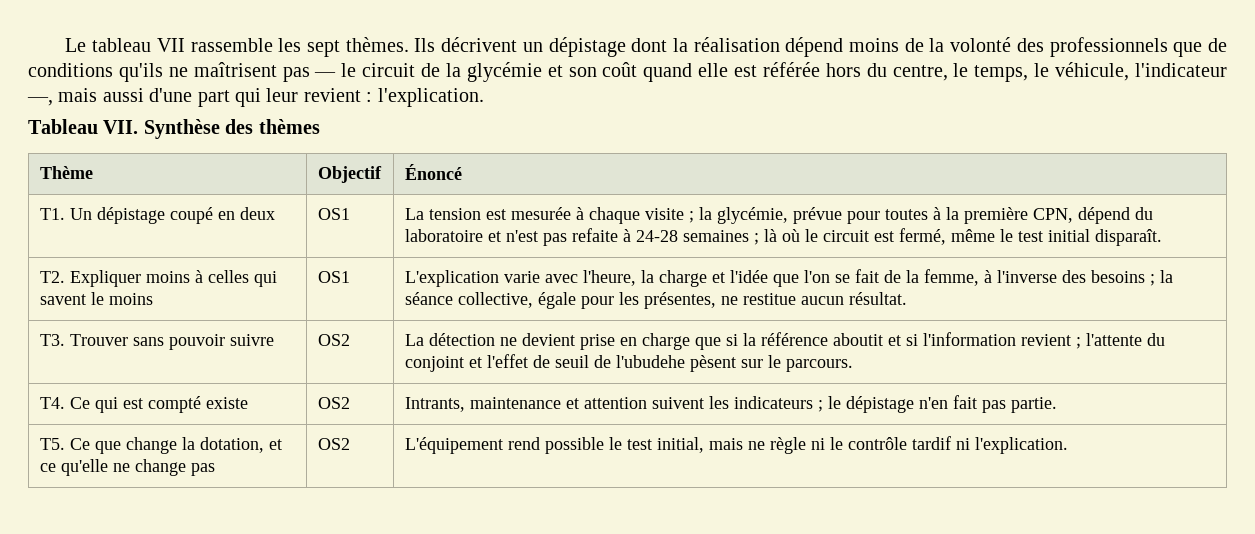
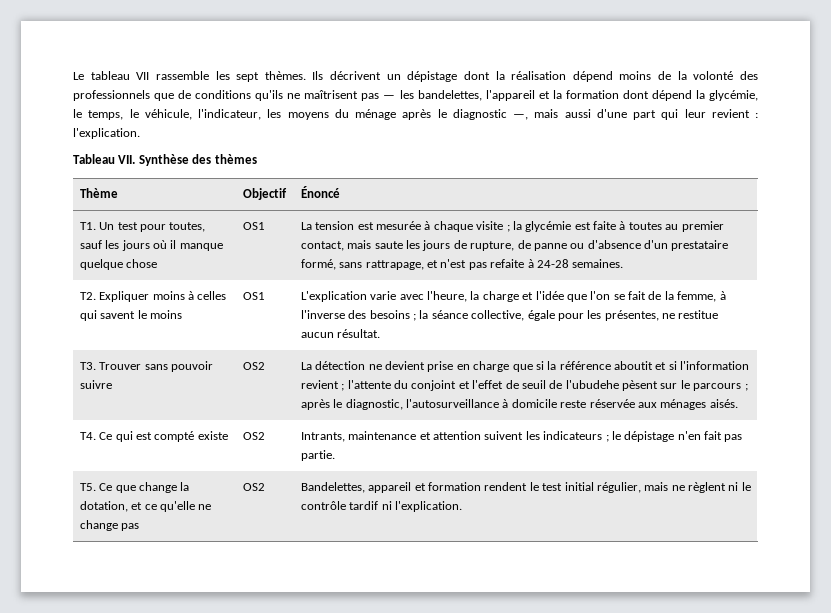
[341,62,1227,82] le circuit de la glycémie et son coût quand elle est référée hors du centre, le temps, le véhicule, l'indicateur -> [399,90,758,101] [73,109,507,120] les bandelettes, l'appareil et la formation dont dépend la glycémie, le temps, le véhicule, l'indicateur, les moyens du ménage après le diagnostic
[96,207,275,224] dépistage coupé en deux -> [117,222,206,232] [79,240,223,251] [79,259,158,270] test pour toutes, sauf les jours où il manque quelque chose
[716,207,1153,224] [404,229,483,242] glycémie, prévue pour toutes à la première CPN, dépend du laboratoire -> [525,221,724,232] [300,240,729,251] [300,259,424,270] glycémie est faite à toutes au premier contact, mais saute les jours de rupture, de panne ou d'absence d'un prestataire formé, sans rattrapage,
[682,228,1162,246] semaines ; là où le circuit est fermé, même le test initial disparaît. -> [572,259,624,268] semaines.
[785,359,853,372] parcours. -> [693,383,748,391] [300,399,738,410] parcours ; après le diagnostic, l'autosurveillance à domicile reste réservée aux ménages aisés.
[404,437,704,454] L'équipement rend possible le test initial, -> [300,482,641,493] Bandelettes, appareil et formation rendent le test initial régulier,
[769,437,806,454] règle -> [688,482,727,493] règlent

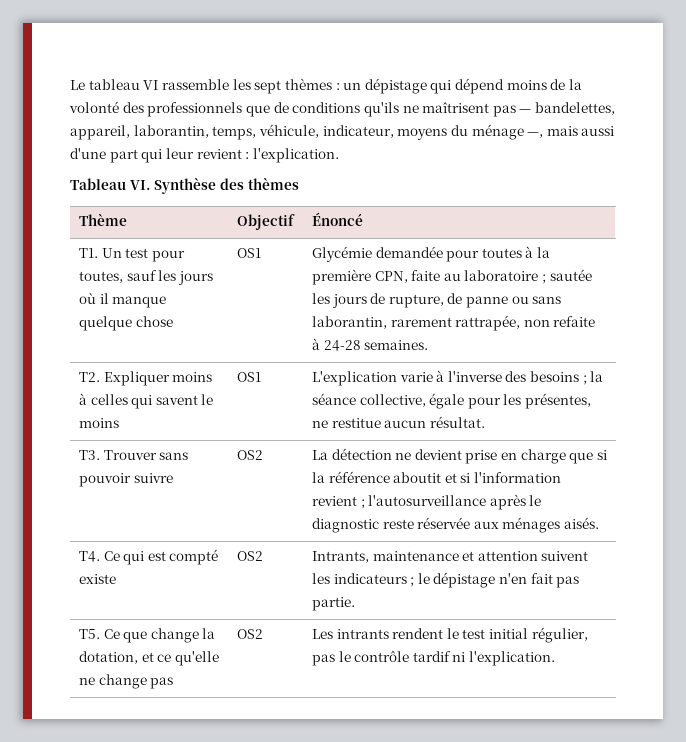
[136,72,150,80] VII -> [143,80,159,90] VI
[264,71,567,82] thèmes. Ils décrivent un dépistage dont la réalisation -> [284,78,452,94] thèmes : un dépistage qui
[399,90,758,101] [73,109,507,120] les bandelettes, l'appareil et la formation dont dépend la glycémie, le temps, le véhicule, l'indicateur, les moyens du ménage après le diagnostic -> [535,102,616,115] [70,124,524,140] bandelettes, appareil, laborantin, temps, véhicule, indicateur, moyens du ménage
[118,155,136,164] VII. -> [129,180,151,190] VI.
[300,221,724,232] [300,240,403,251] La tension est mesurée à chaque visite ; la glycémie est faite à toutes au premier contact, mais saute -> [311,246,551,262] [311,269,592,285] Glycémie demandée pour toutes à la première CPN, faite au laboratoire ; sautée
[587,240,729,251] [300,259,487,270] d'absence d'un prestataire formé, sans rattrapage, et n'est pas -> [532,296,562,304] [311,315,550,331] sans laborantin, rarement rattrapée, non
[399,291,717,302] avec l'heure, la charge et l'idée que l'on se fait de la femme, -> (433, 377) none
[347,380,748,391] [300,399,557,410] l'attente du conjoint et l'effet de seuil de l'ubudehe pèsent sur le parcours ; après le diagnostic, l'autosurveillance à domicile -> [368,494,542,510] [311,518,379,533] l'autosurveillance après le diagnostic
[300,482,482,493] Bandelettes, appareil et formation -> [311,629,389,639] Les intrants
[644,482,739,493] mais ne règlent ni -> [311,654,335,666] pas

